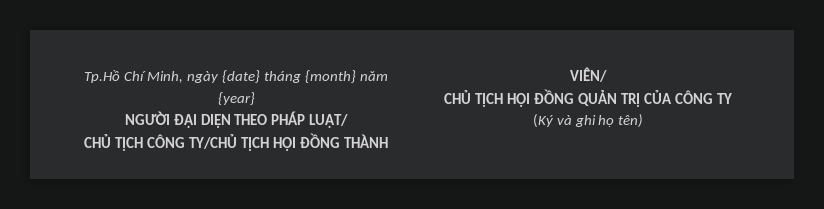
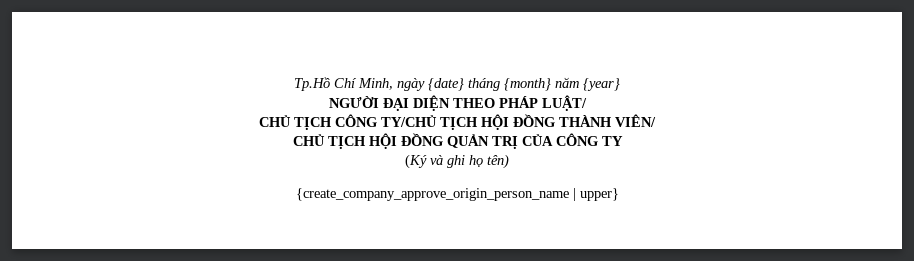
(644, 121) none -> [295,188,619,201] // {create_company_approve_origin_person_name | upper}

